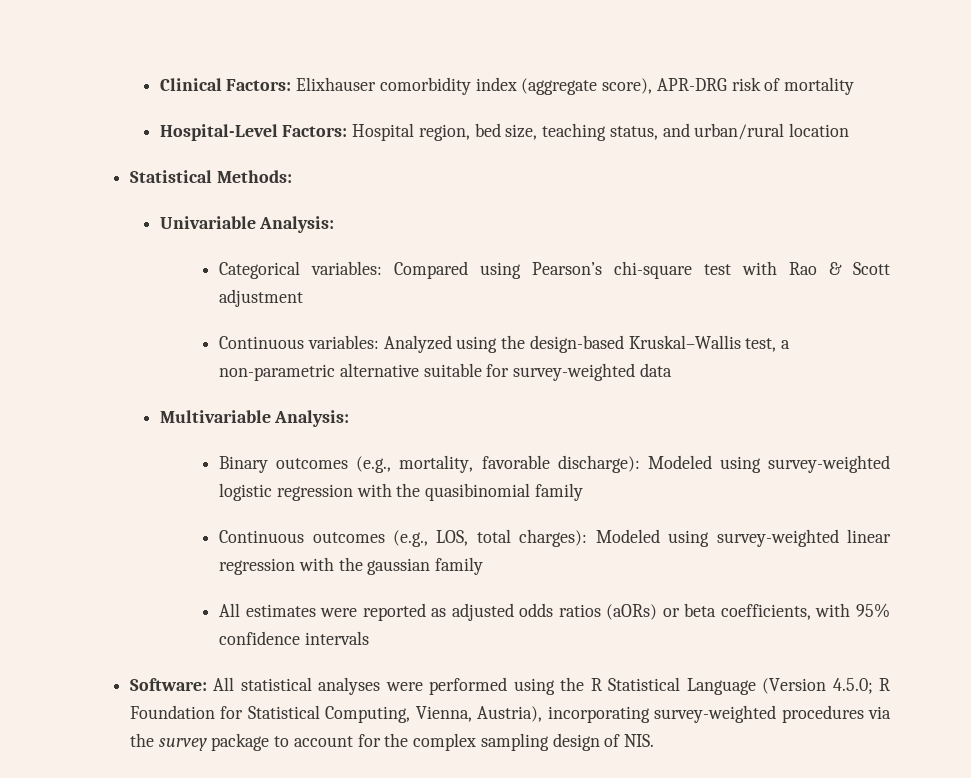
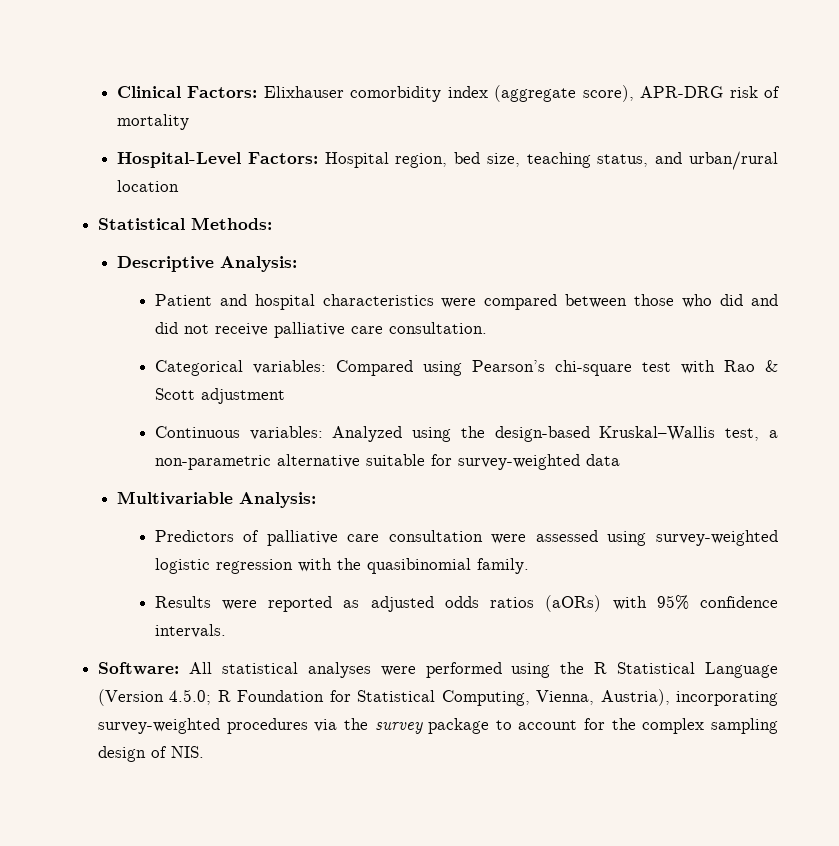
[159,216,335,233] Univariable Analysis: -> [116,256,297,272] [154,294,778,310] [154,322,487,338] Descriptive Analysis: // Patient and hospital characteristics were compared between those who did and did not receive palliative care consultation.
[219,455,712,473] Binary outcomes (e.g., mortality, favorable discharge): Modeled -> [154,530,598,546] Predictors of palliative care consultation were assessed
[534,483,583,501] [219,529,891,547] [219,557,484,575] [219,603,316,617] family // Continuous outcomes (e.g., LOS, total charges): Modeled using survey-weighted linear regression with the gaussian family // All estimates -> [476,558,529,574] [154,596,211,608] family. // Results
[662,603,811,620] or beta coefficients, -> (602, 603) none
[304,631,369,645] intervals -> [154,624,226,638] intervals.

